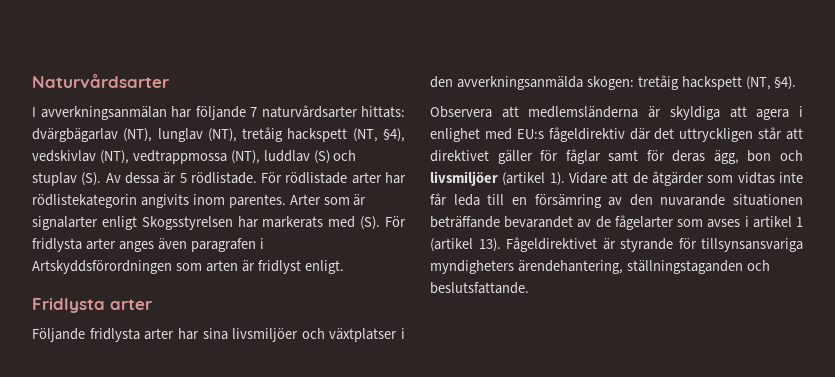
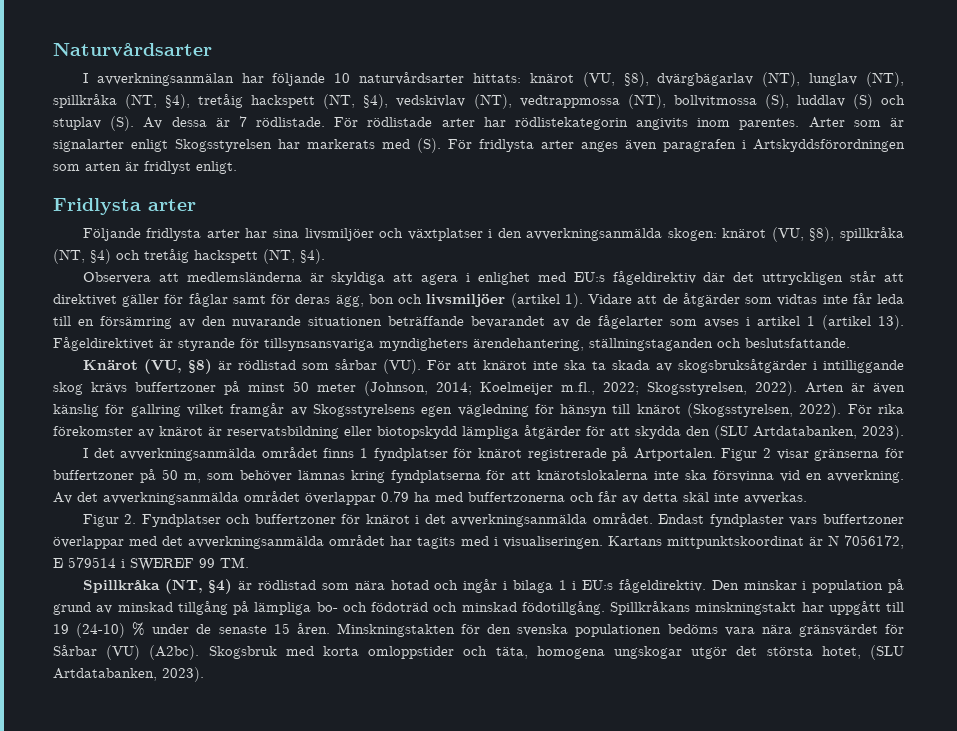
[250,107,257,117] 7 -> [334,73,351,83] 10
(405, 112) none -> [529,72,649,87] knärot (VU, §8),
(237, 135) none -> [53,94,191,109] spillkråka (NT, §4),
(260, 157) none -> [673,94,789,109] bollvitmossa (S),
[179,173,187,183] 5 -> [238,116,247,127] 7
(634, 83) none -> [722,227,904,242] [53,249,140,264] knärot (VU, §8), spillkråka (NT, §4) och
(529, 288) none -> [82,359,904,374] [53,381,905,396] [53,403,904,418] [53,425,904,440] [82,447,905,461] [53,469,905,483] [53,491,807,505] [82,513,904,527] [53,535,904,549] [53,557,249,571] [82,579,904,594] [53,601,904,615] [53,622,905,638] [53,645,905,660] [53,667,204,682] // Knärot (VU, §8) är rödlistad som sårbar (VU). För att knärot inte ska ta skada av skogsbruksåtgärder i intilliggande skog krävs buffertzoner på minst 50 meter (Johnson, 2014; Koelmeijer m.fl., 2022; Skogsstyrelsen, 2022). Arten är även känslig för gallring vilket framgår av Skogsstyrelsens egen vägledning för hänsyn till knärot (Skogsstyrelsen, 2022). För rika förekomster av knärot är reservatsbildning eller biotopskydd lämpliga åtgärder för att skydda den (SLU Artdatabanken, 2023). // I det avverkningsanmälda området finns 1 fyndplatser för knärot registrerade på Artportalen. Figur 2 visar gränserna för buffertzoner på 50 m, som behöver lämnas kring fyndplatserna för att knärotslokalerna inte ska försvinna vid en avverkning. Av det avverkningsanmälda området överlappar 0.79 ha med buffertzonerna och får av detta skäl inte avverkas. // Figur 2. Fyndplatser och buffertzoner för knärot i det avverkningsanmälda området. Endast fyndplaster vars buffertzoner överlappar med det avverkningsanmälda området har tagits med i visualiseringen. Kartans mittpunktskoordinat är N 7056172, E 579514 i SWEREF 99 TM. // Spillkråka (NT, §4) är rödlistad som nära hotad och ingår i bilaga 1 i EU:s fågeldirektiv. Den minskar i population på grund av minskad tillgång på lämpliga bo- och födoträd och minskad födotillgång. Spillkråkans minskningstakt har uppgått till 19 (24-10) % under de senaste 15 åren. Minskningstakten för den svenska populationen bedöms vara nära gränsvärdet för Sårbar (VU) (A2bc). Skogsbruk med korta omloppstider och täta, homogena ungskogar utgör det största hotet, (SLU Artdatabanken, 2023).

